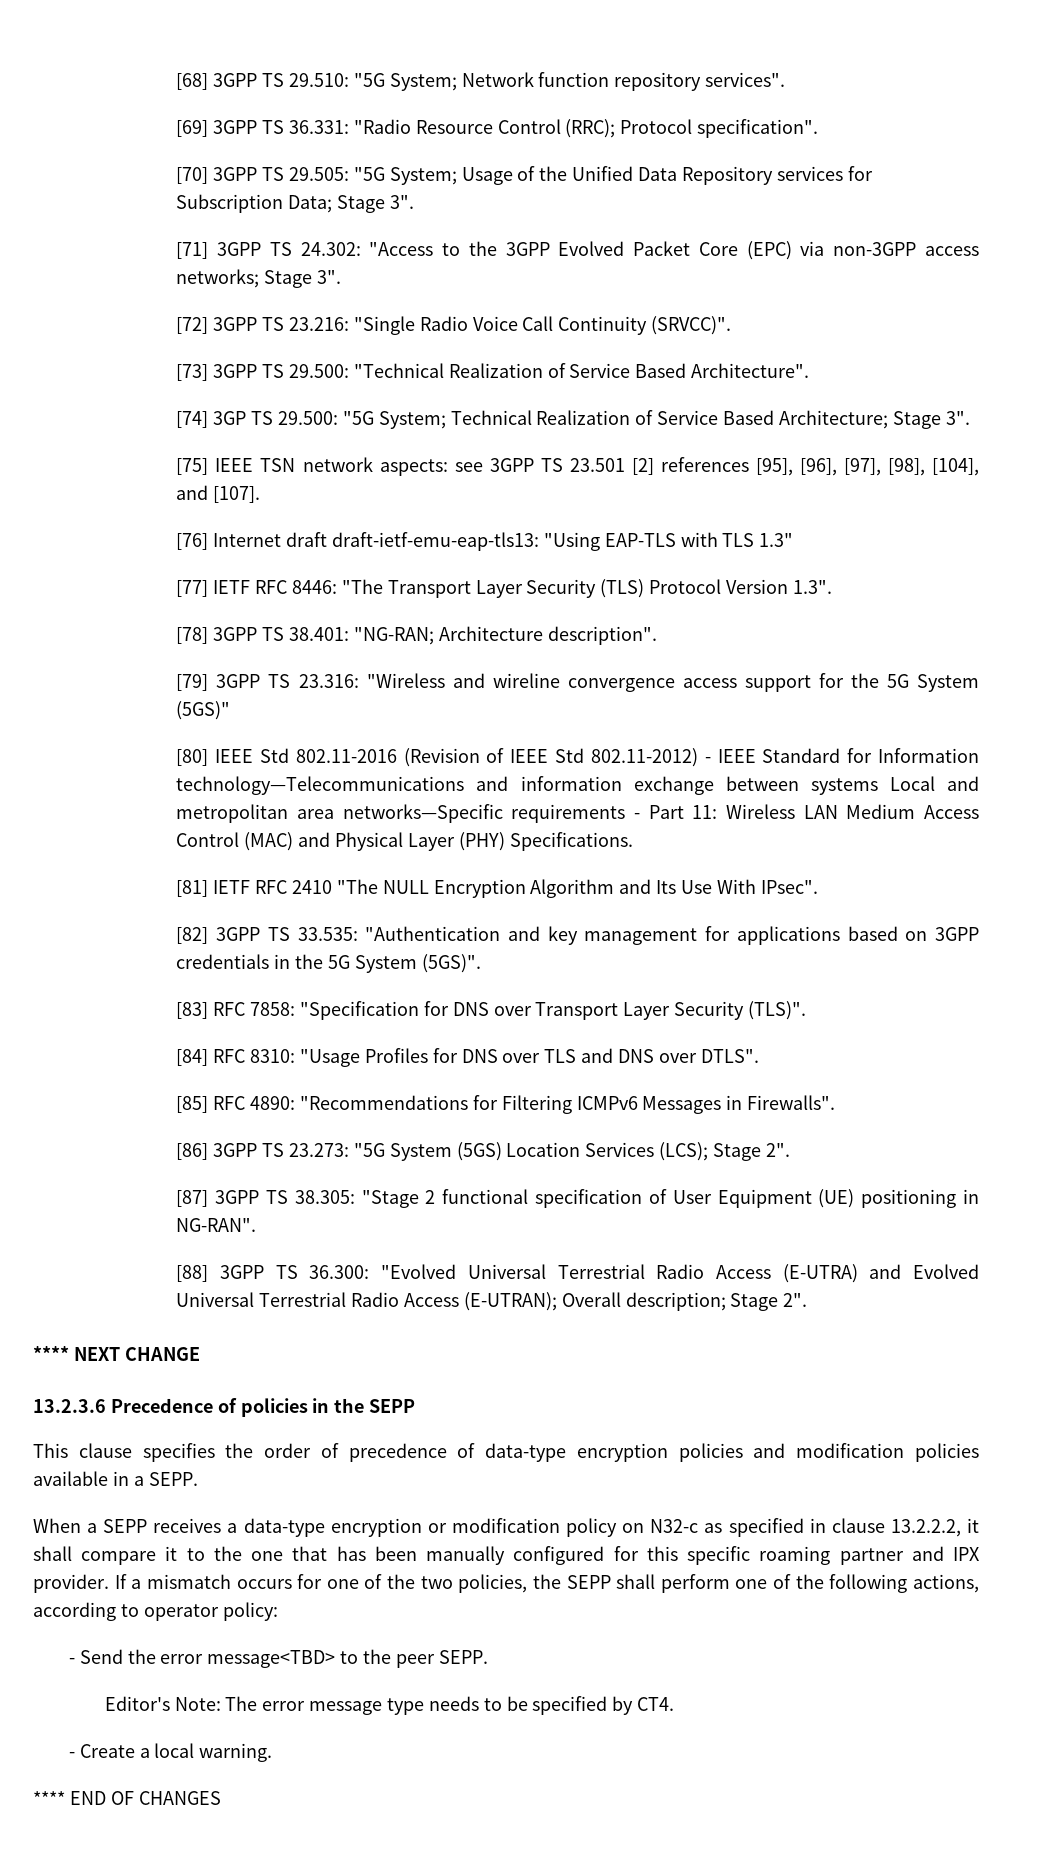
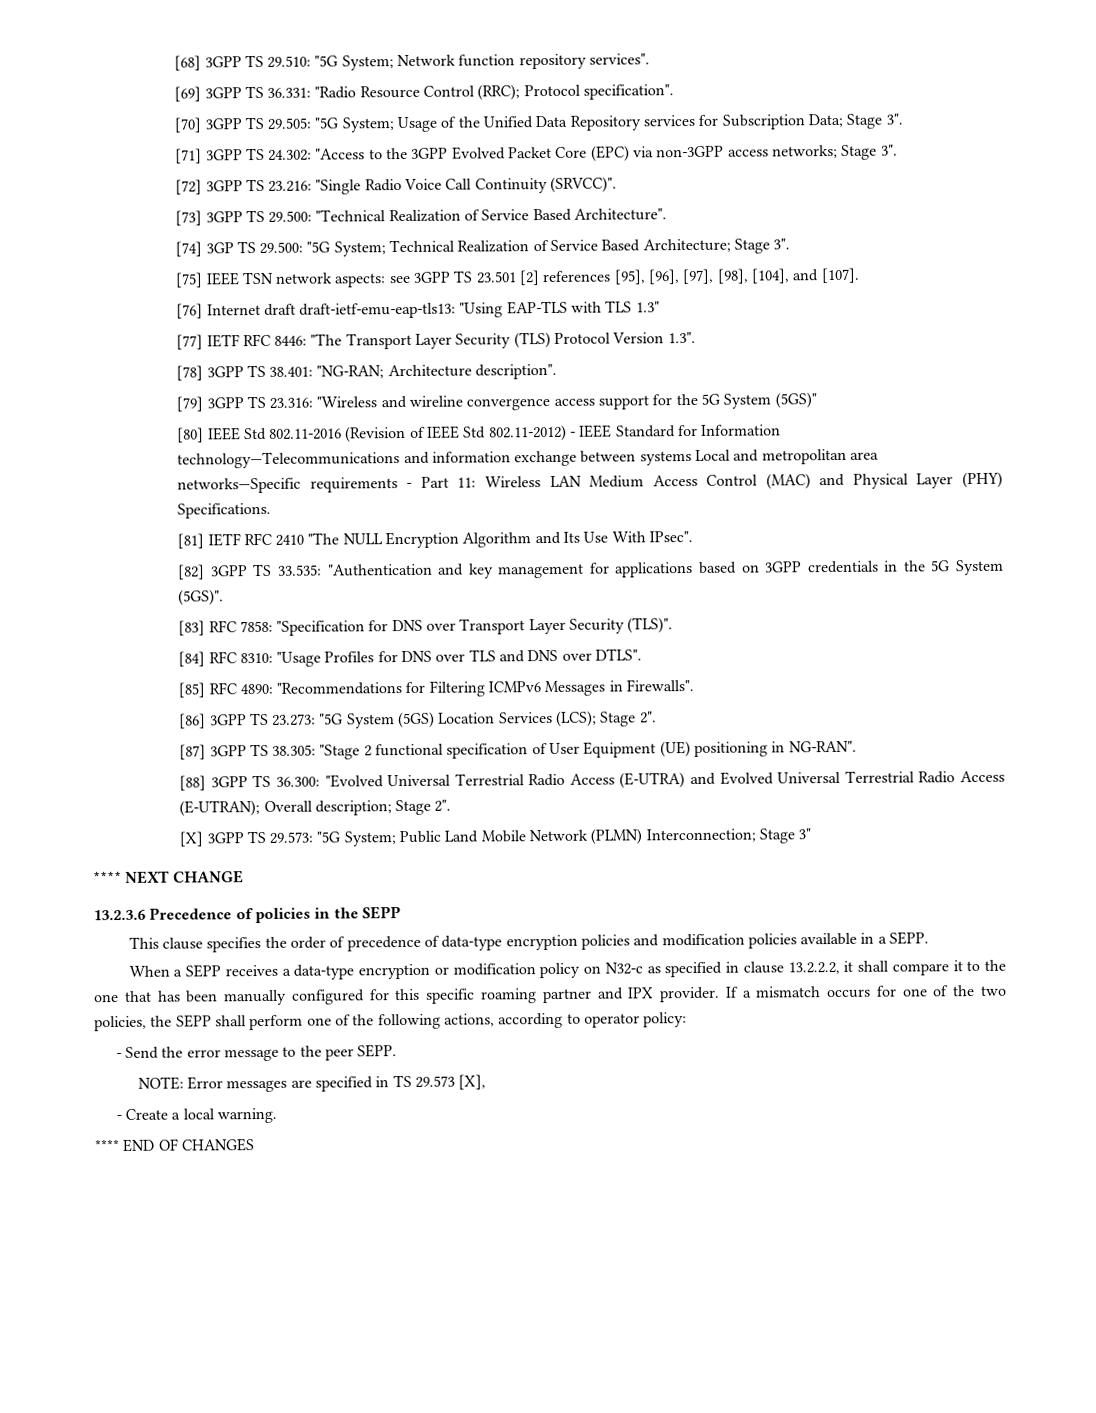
(808, 1300) none -> [179,828,812,847] // [X] 3GPP TS 29.573: "5G System; Public Land Mobile Network (PLMN) Interconnection; Stage 3"
[207,1650,336,1668] message<TBD> -> [224,1048,280,1062] message
[104,1696,675,1715] Editor's Note: The error message type needs to be specified by CT4. -> [137,1074,487,1093] NOTE: Error messages are specified in TS 29.573 [X],

